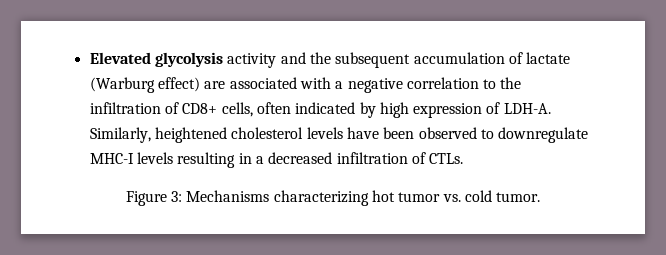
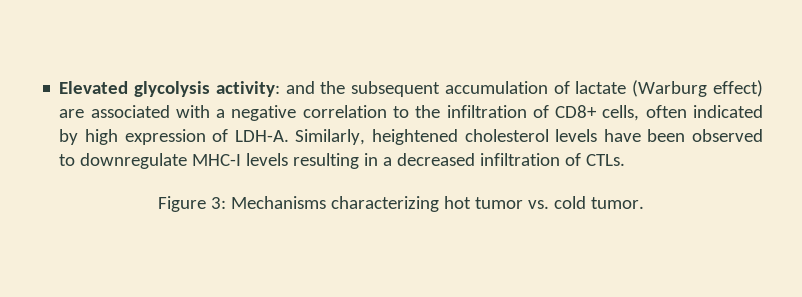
[227,53,277,68] activity -> [215,81,280,97] activity:

